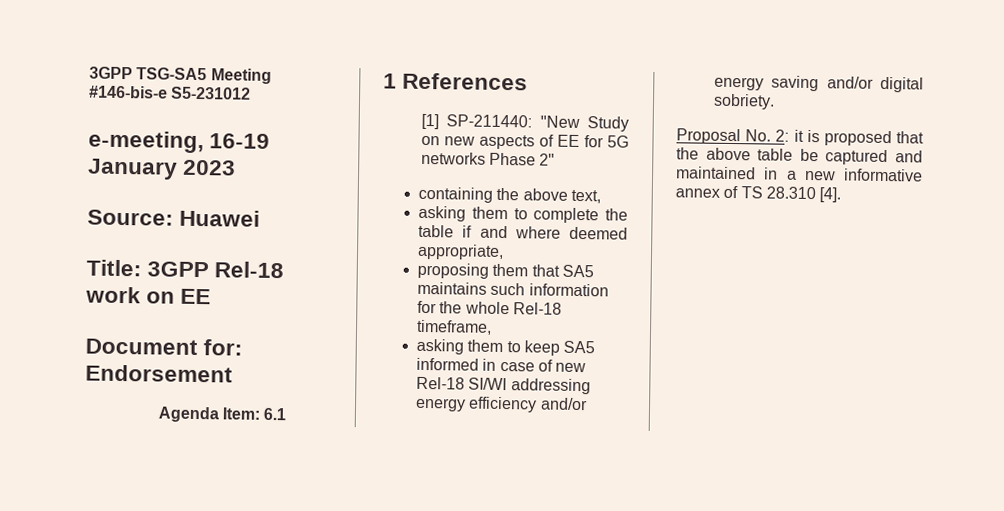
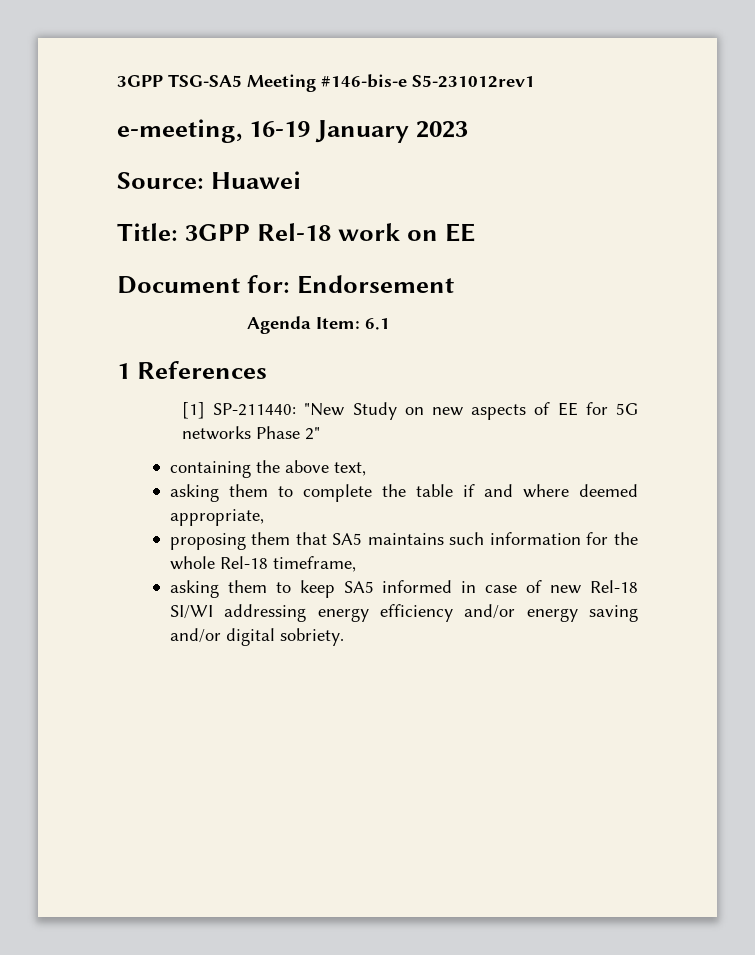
[171,86,252,100] S5-231012 -> [412,75,535,88] S5-231012rev1
[676,128,924,147] [676,147,923,166] [676,166,923,182] [675,185,842,203] // Proposal No. 2: it is proposed that the above table be captured and maintained in a new informative annex of TS 28.310 [4]. -> (344, 637) none

